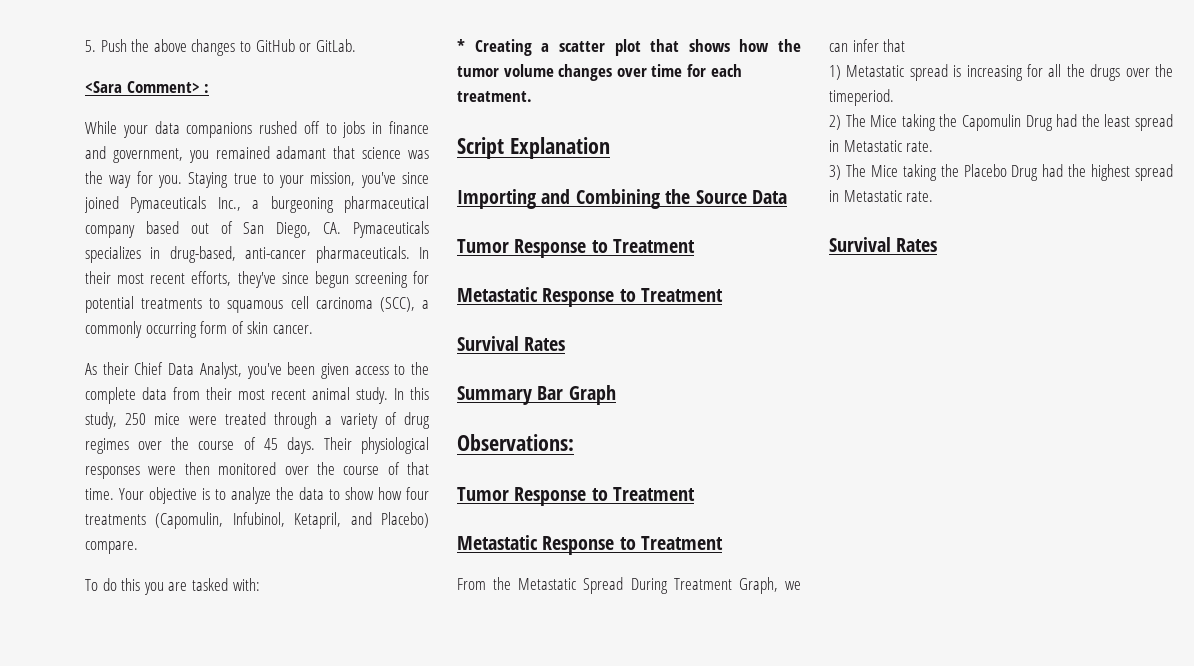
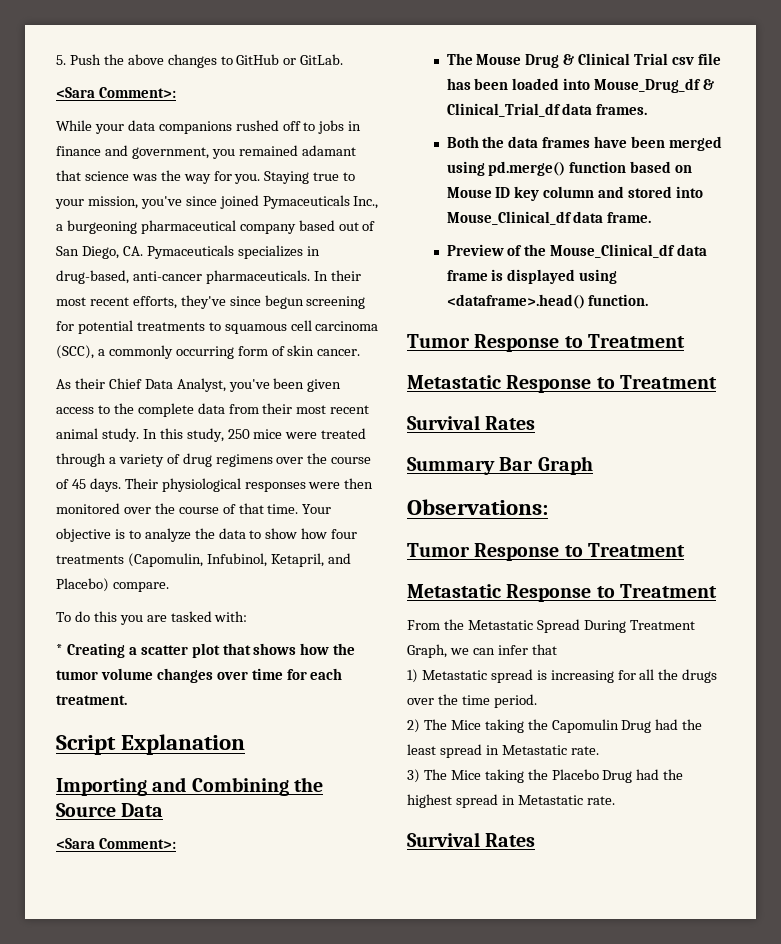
[126,81,210,93] Comment> : -> [98,87,176,98] Comment>:
[85,438,129,454] regimes -> [215,454,273,467] regimens
(787, 197) none -> [56,838,176,849] [446,53,721,68] [446,78,715,93] [446,103,648,117] [446,136,723,151] [446,161,693,176] [446,186,704,201] [446,211,652,225] [446,244,708,258] [446,269,618,284] [446,294,649,309] // <Sara Comment>: // The Mouse Drug & Clinical Trial csv file has been loaded into Mouse_Drug_df & Clinical_Trial_df data frames. // Both the data frames have been merged using pd.merge() function based on Mouse ID key column and stored into Mouse_Clinical_df data frame. // Preview of the Mouse_Clinical_df data frame is displayed using <dataframe>.head() function.
[829,89,894,106] timeperiod. -> [461,694,537,708] time period.

